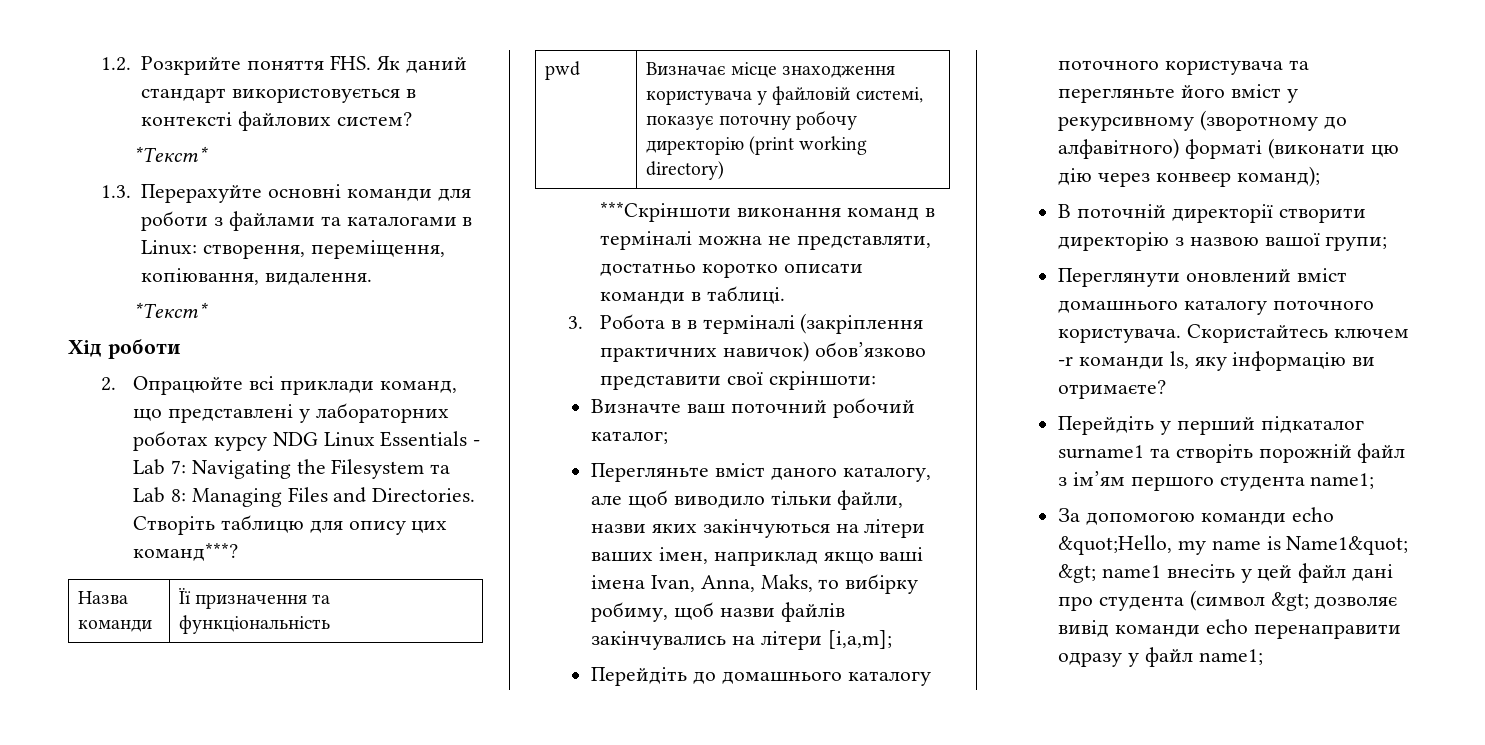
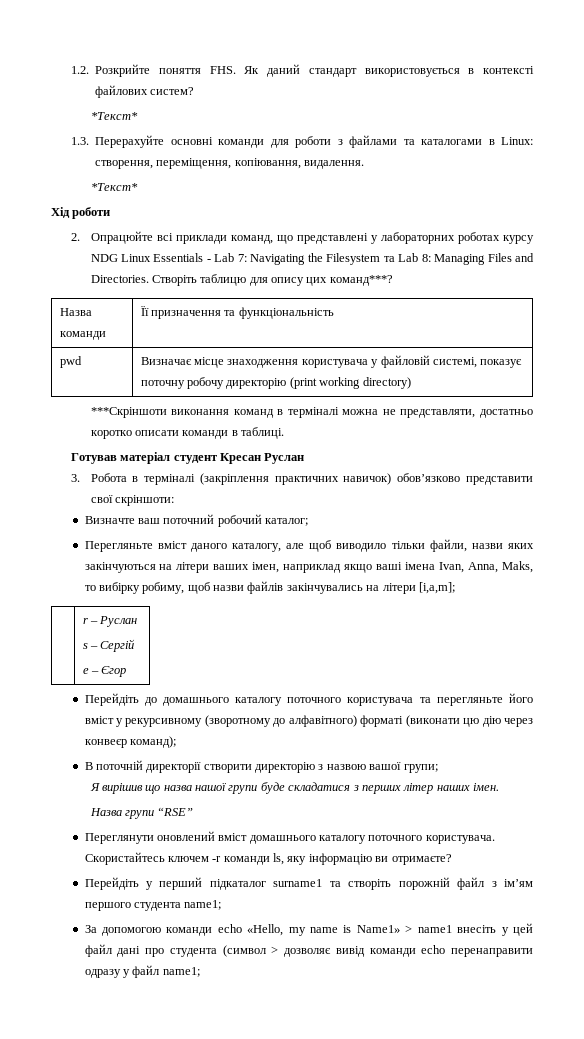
(785, 295) none -> [70,452,305,464] // Готував матеріал студент Кресан Руслан
[686,320,697,329] в -> (139, 479) none
(892, 639) none -> [82,616,138,627] [82,639,136,652] [82,666,127,677] // | r – Руслан // s – Сергій // e – Єгор
(1388, 243) none -> [89,782,500,794] [89,807,194,819] // Я вирішив що назва нашої групи буде складатися з перших літер наших імен. // Назва групи “RSE”
[1058,535,1173,555] &quot;Hello, -> [247,924,284,936] «Hello,
[1286,536,1409,555] [1058,564,1097,583] Name1&quot; &gt; -> [356,925,413,933] Name1» >
[1270,592,1309,611] &gt; -> [271,946,279,954] >

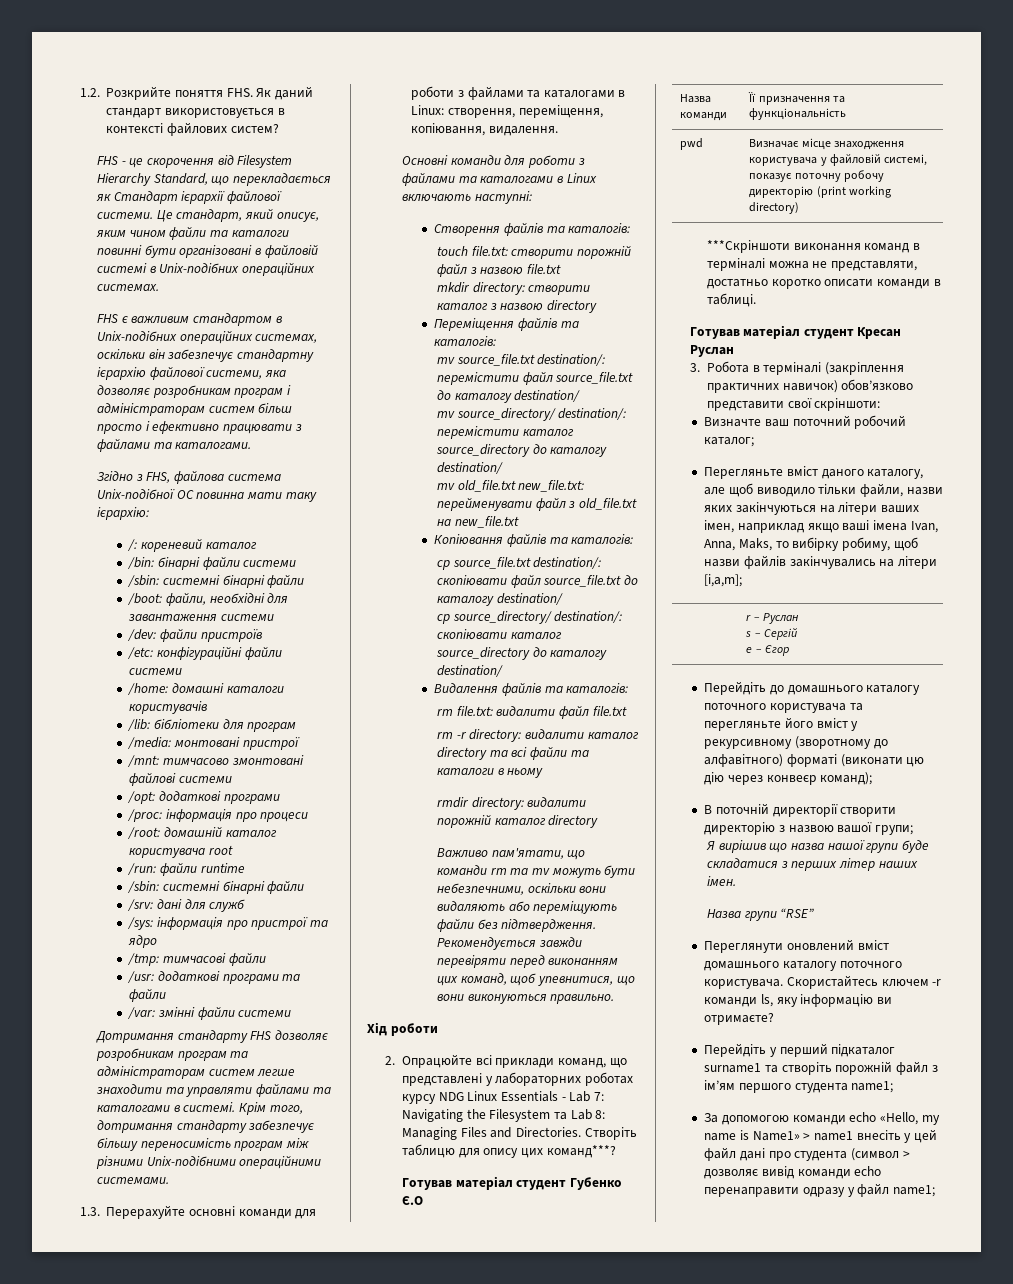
[90,112,138,120] *Текст* -> [96,155,293,168] [96,173,331,186] [95,191,282,204] [96,209,319,222] [95,227,289,240] [96,245,318,258] [96,263,315,276] [96,284,159,292] [96,313,282,326] [96,331,318,344] [96,349,314,362] [96,367,286,380] [96,385,291,398] [96,403,293,416] [96,421,302,434] [96,439,252,452] [96,471,281,484] [96,489,317,502] [96,507,149,520] [128,539,257,552] [128,557,297,570] [128,575,305,588] [128,593,289,606] [128,614,274,622] [128,629,262,642] [128,647,282,660] [129,668,183,676] [128,683,284,695] [129,701,208,714] [128,719,297,732] [128,737,300,750] [128,755,304,767] [129,773,232,786] [128,791,280,804] [128,809,309,822] [128,827,277,839] [129,845,233,858] [128,863,245,876] [128,881,305,894] [128,899,246,912] [128,917,328,930] [128,935,158,948] [128,953,266,966] [128,971,301,984] [129,989,167,1002] [128,1007,292,1020] [95,1030,328,1043] [95,1048,249,1061] [96,1066,296,1079] [95,1084,331,1097] [96,1102,303,1115] [96,1120,315,1133] [96,1138,309,1151] [95,1156,322,1169] [96,1177,169,1185] FHS - це скорочення від Filesystem Hierarchy Standard, що перекладається як Стандарт ієрархії файлової системи. Це стандарт, який описує, яким чином файли та каталоги повинні бути організовані в файловій системі в Unix-подібних операційних системах. // FHS є важливим стандартом в Unix-подібних операційних системах, оскільки він забезпечує стандартну ієрархію файлової системи, яка дозволяє розробникам програм і адміністраторам систем більш просто і ефективно працювати з файлами та каталогами. // Згідно з FHS, файлова система Unix-подібної ОС повинна мати таку ієрархію: // /: кореневий каталог // /bin: бінарні файли системи // /sbin: системні бінарні файли // /boot: файли, необхідні для завантаження системи // /dev: файли пристроїв // /etc: конфігураційні файли системи // /home: домашні каталоги користувачів // /lib: бібліотеки для програм // /media: монтовані пристрої // /mnt: тимчасово змонтовані файлові системи // /opt: додаткові програми // /proc: інформація про процеси // /root: домашній каталог користувача root // /run: файли runtime // /sbin: системні бінарні файли // /srv: дані для служб // /sys: інформація про пристрої та ядро // /tmp: тимчасові файли // /usr: додаткові програми та файли // /var: змінні файли системи // Дотримання стандарту FHS дозволяє розробникам програм та адміністраторам систем легше знаходити та управляти файлами та каталогами в системі. Крім того, дотримання стандарту забезпечує більшу переносимість програм між різними Unix-подібними операційними системами.
[90,183,138,191] *Текст* -> [401,155,585,168] [401,173,597,186] [401,191,532,204] [434,223,631,236] [436,246,631,259] [436,264,561,277] [436,282,591,295] [436,300,597,313] [434,318,579,331] [434,336,497,347] [436,354,606,366] [436,372,634,385] [436,390,581,403] [436,408,627,421] [436,426,574,439] [435,444,608,457] [436,462,503,474] [436,480,585,492] [436,498,637,511] [436,516,519,528] [434,534,634,547] [436,557,602,570] [436,575,638,588] [436,593,563,606] [436,611,623,624] [436,629,562,640] [435,647,608,660] [436,665,503,677] [434,683,629,696] [436,706,627,719] [436,729,639,742] [436,747,589,760] [436,768,544,778] [436,797,587,810] [436,815,599,828] [436,848,586,860] [436,865,636,878] [436,883,607,895] [436,901,618,914] [436,919,597,932] [436,937,582,950] [436,955,619,968] [436,973,635,986] [436,994,615,1004] Основні команди для роботи з файлами та каталогами в Linux включають наступні: // Створення файлів та каталогів: // touch file.txt: створити порожній файл з назвою file.txt // mkdir directory: створити каталог з назвою directory // Переміщення файлів та каталогів: // mv source_file.txt destination/: перемістити файл source_file.txt до каталогу destination/ // mv source_directory/ destination/: перемістити каталог source_directory до каталогу destination/ // mv old_file.txt new_file.txt: перейменувати файл з old_file.txt на new_file.txt // Копіювання файлів та каталогів: // cp source_file.txt destination/: скопіювати файл source_file.txt до каталогу destination/ // cp source_directory/ destination/: скопіювати каталог source_directory до каталогу destination/ // Видалення файлів та каталогів: // rm file.txt: видалити файл file.txt // rm -r directory: видалити каталог directory та всі файли та каталоги в ньому // rmdir directory: видалити порожній каталог directory // Важливо пам'ятати, що команди rm та mv можуть бути небезпечними, оскільки вони видаляють або переміщують файли без підтвердження. Рекомендується завжди перевіряти перед виконанням цих команд, щоб упевнитися, що вони виконуються правильно.
(393, 280) none -> [401,1176,622,1190] [401,1196,423,1205] // Готував матеріал студент Губенко Є.О

